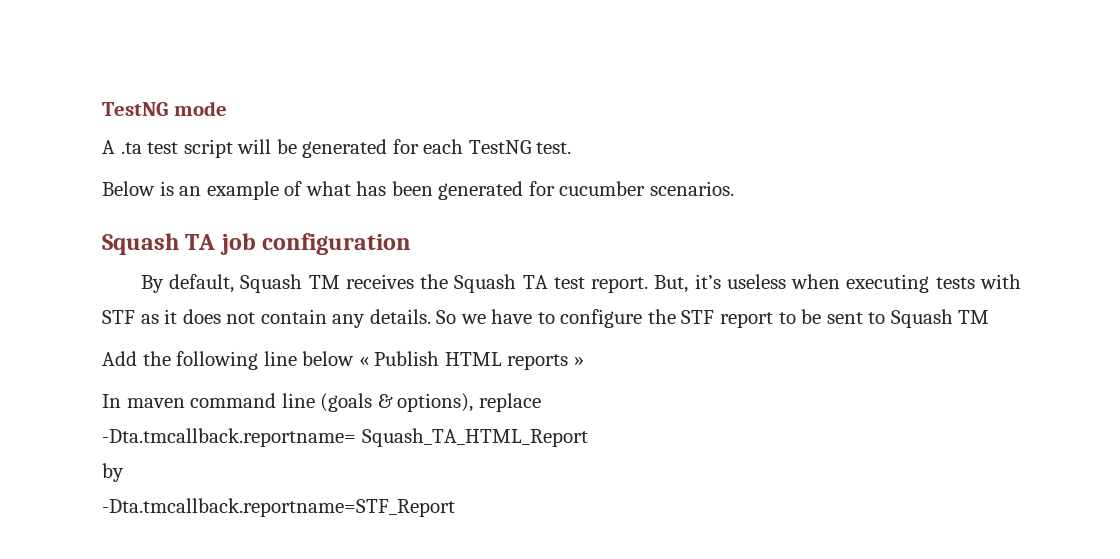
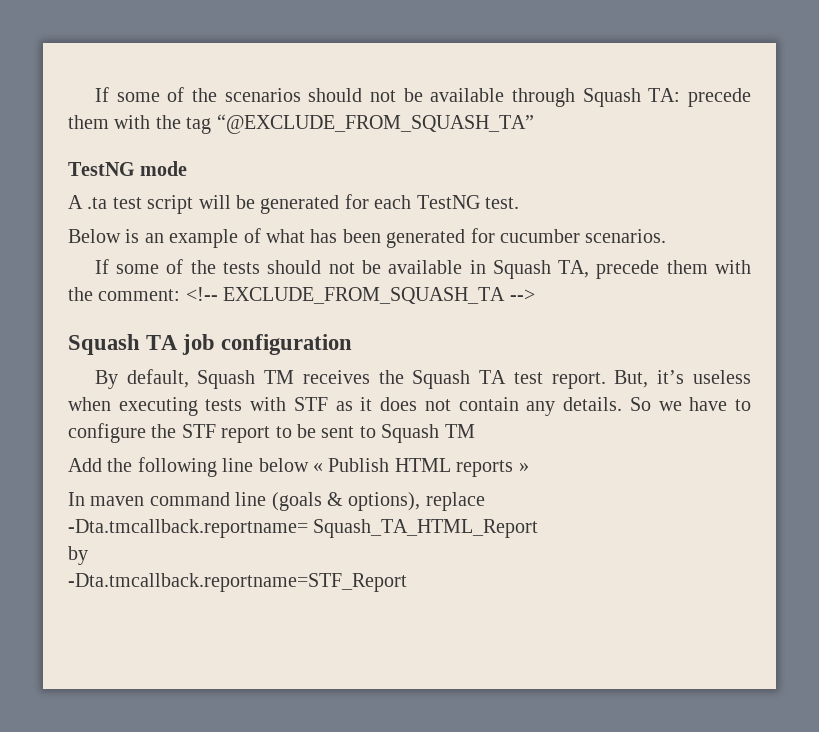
(102, 109) none -> [94,87,751,107] [68,114,534,134] If some of the scenarios should not be available through Squash TA: precede them with the tag “@EXCLUDE_FROM_SQUASH_TA” //
(734, 188) none -> [94,259,752,279] [68,287,535,304] // If some of the tests should not be available in Squash TA, precede them with the comment: <!-- EXCLUDE_FROM_SQUASH_TA -->

